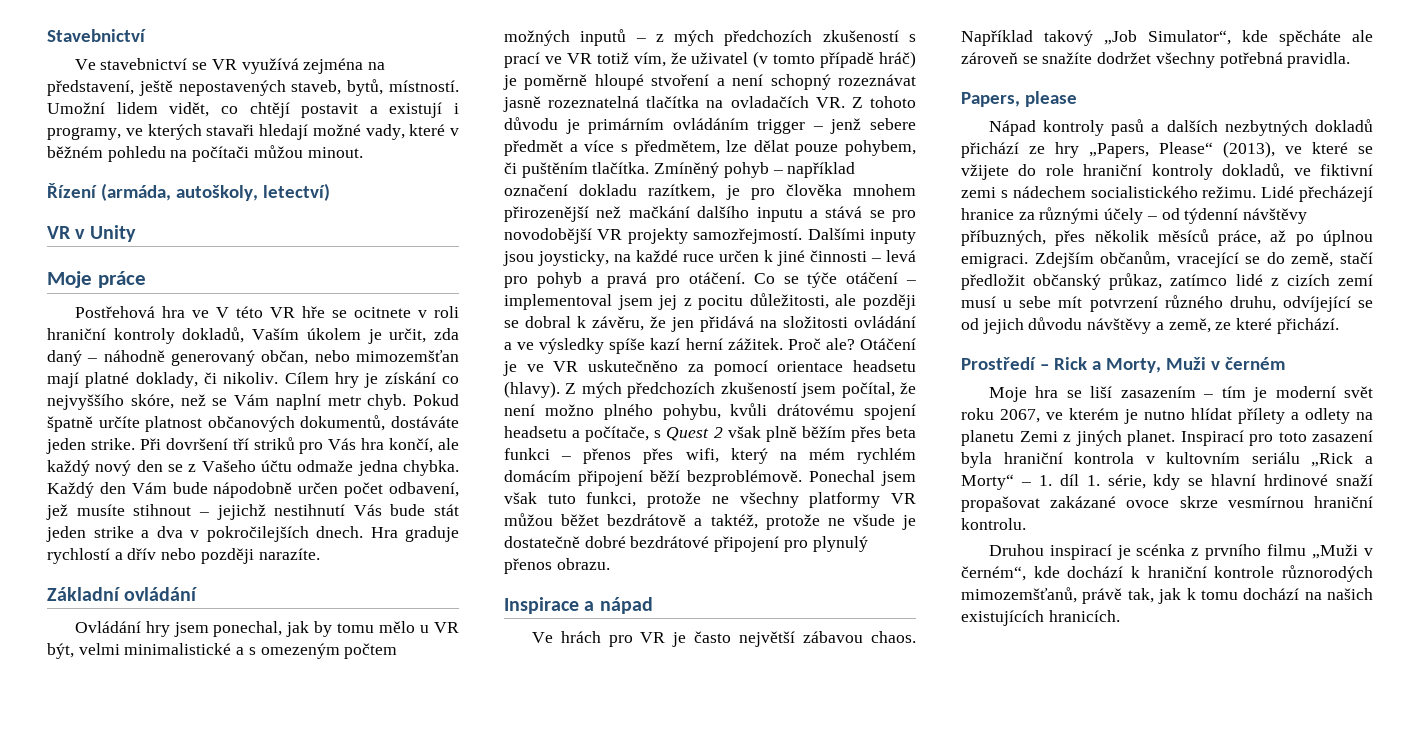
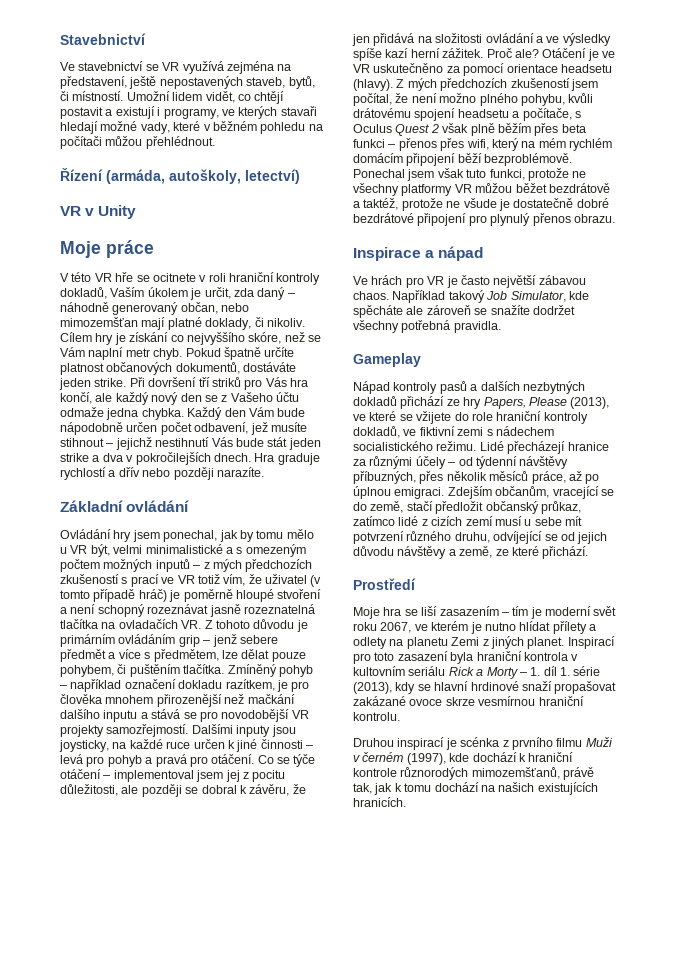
(384, 87) none -> [60,91,69,101] či
[307,147,363,158] minout. -> [145,136,215,149] přehlédnout.
[74,306,209,318] Postřehová hra ve -> (154, 249) none
[757,119,806,134] trigger -> [178,635,200,647] grip
(662, 434) none -> [353,124,392,133] Oculus
[1104,30,1231,45] „Job Simulator“, -> [486,291,566,302] Job Simulator,
[961,91,1077,107] Papers, please -> [353,353,421,367] Gameplay
[1089,142,1213,158] „Papers, Please“ -> [483,397,567,409] Papers, Please
[1039,357,1285,373] – Rick a Morty, Muži v černém -> (416, 584) none
[1311,452,1373,467] [961,474,1014,490] „Rick a Morty“ -> [448,667,518,679] Rick a Morty
[1107,474,1146,489] série, -> [573,666,601,676] [353,682,392,694] série (2013),
[1312,544,1373,559] [961,566,1026,581] „Muži v černém“, -> [585,737,613,747] [353,752,446,765] Muži v černém (1997),

